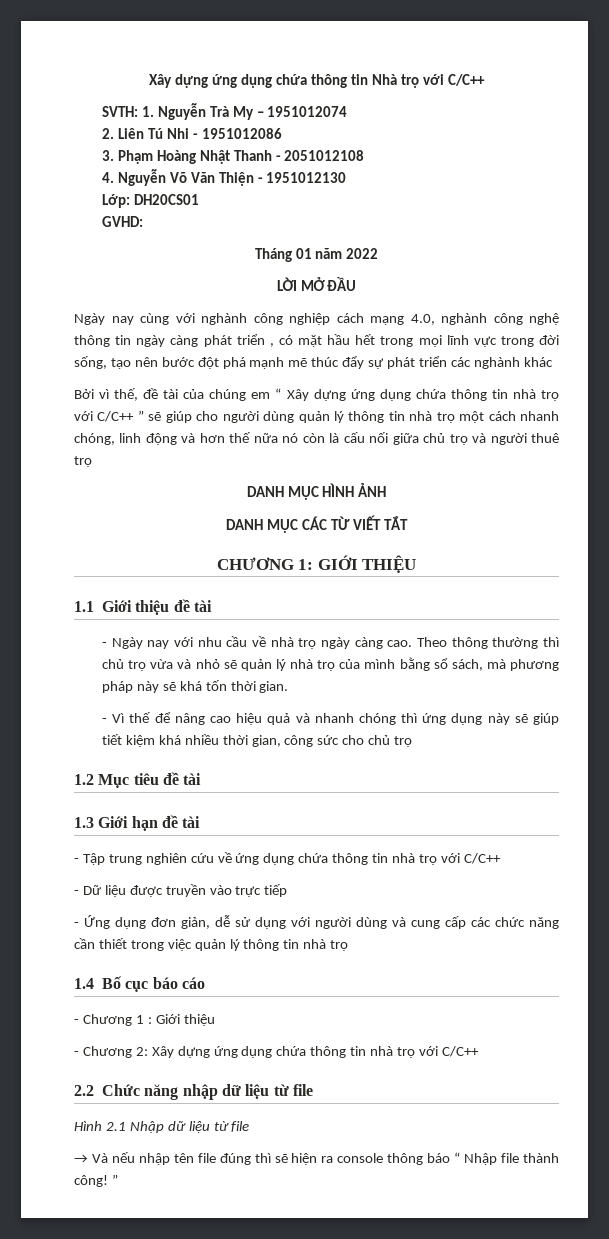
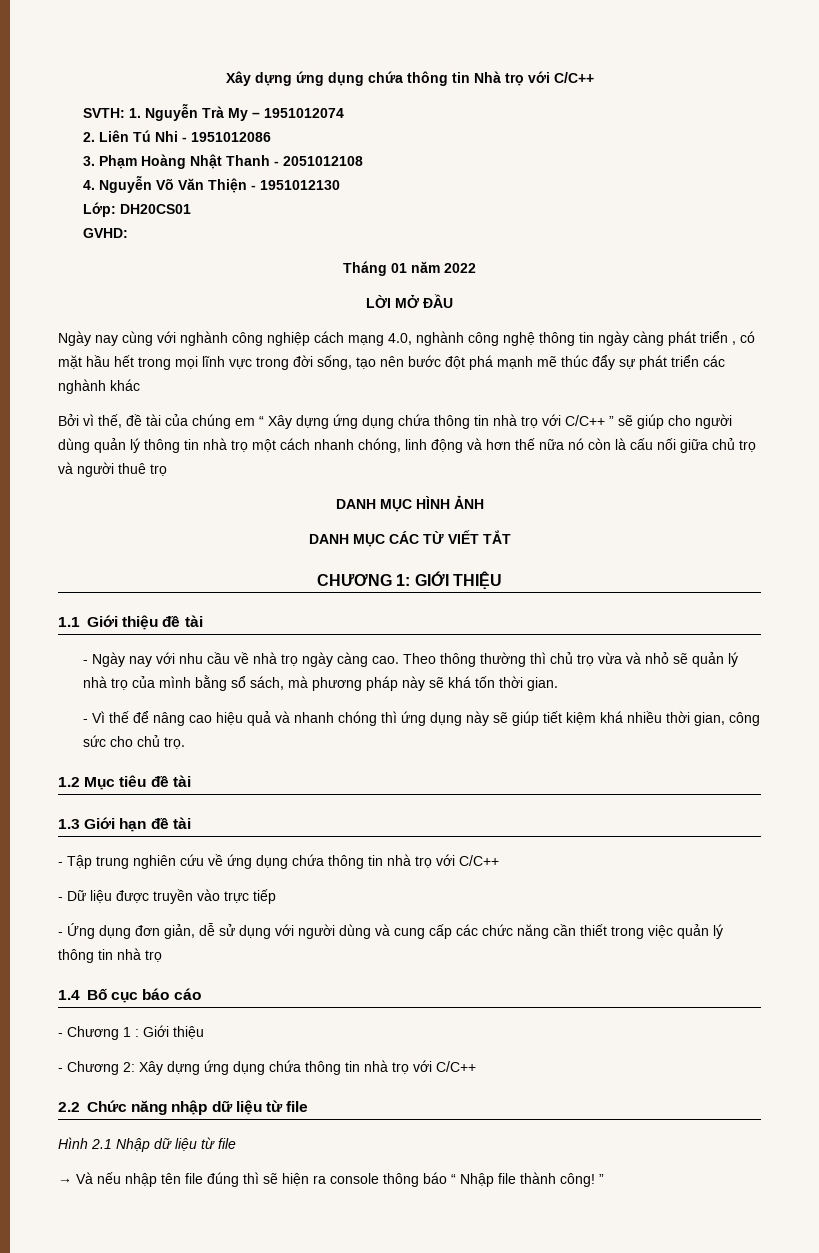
[394,736,413,747] trọ -> [163,737,185,749] trọ.

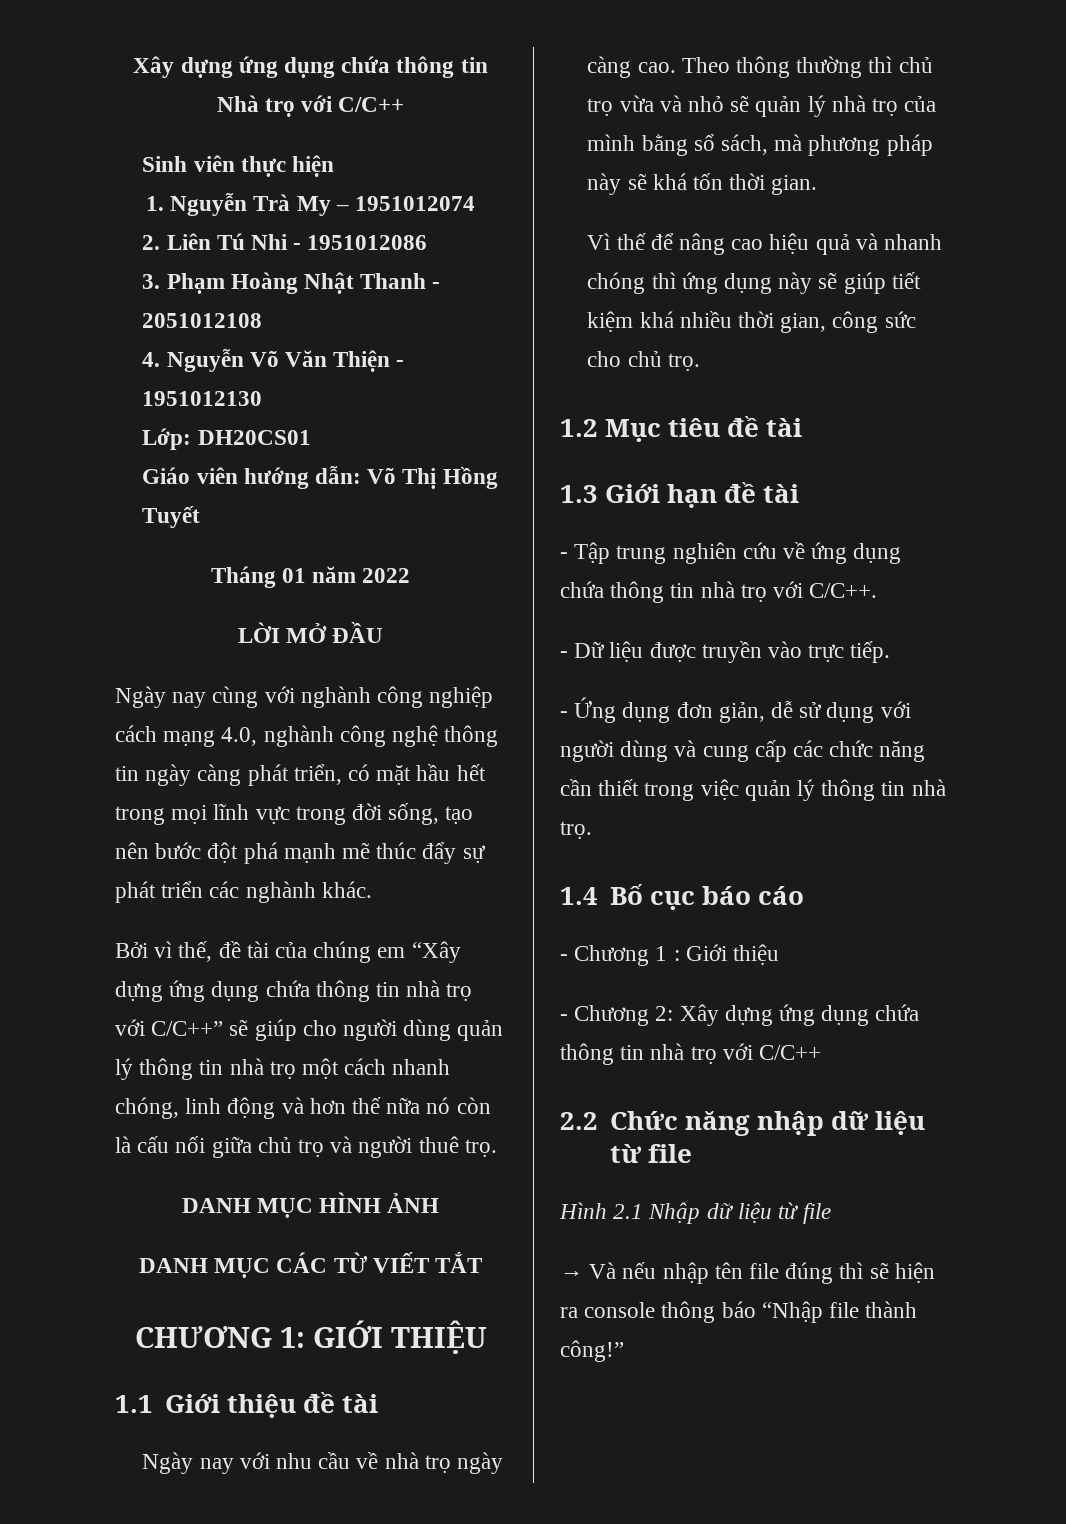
[82,108,125,118] SVTH: -> [142,155,335,177] Sinh viên thực hiện //
[82,228,128,238] GVHD: -> [142,466,498,489] [142,506,201,528] Giáo viên hướng dẫn: Võ Thị Hồng Tuyết
[700,331,736,345] triển , -> [293,764,342,785] triển,
[110,379,140,391] khác -> [321,881,372,898] khác.
[259,414,614,429] “ Xây dựng ứng dụng chứa thông tin nhà trọ với C/C++ ” -> [411,941,461,963] [115,980,473,1002] [115,1019,224,1036] “Xây dựng ứng dụng chứa thông tin nhà trọ với C/C++”
[150,464,167,476] trọ -> [464,1139,497,1157] trọ.
[82,660,88,664] - -> (378, 1403) none
[82,719,88,723] - -> (818, 185) none
[459,855,499,866] C/C++ -> [809,583,878,598] C/C++.
[253,889,276,904] tiếp -> [850,641,891,663] tiếp.
[145,950,162,962] trọ -> [560,821,592,839] trọ.
[451,1172,604,1187] “ Nhập file thành công! ” -> [761,1301,918,1323] [560,1340,624,1362] “Nhập file thành công!”

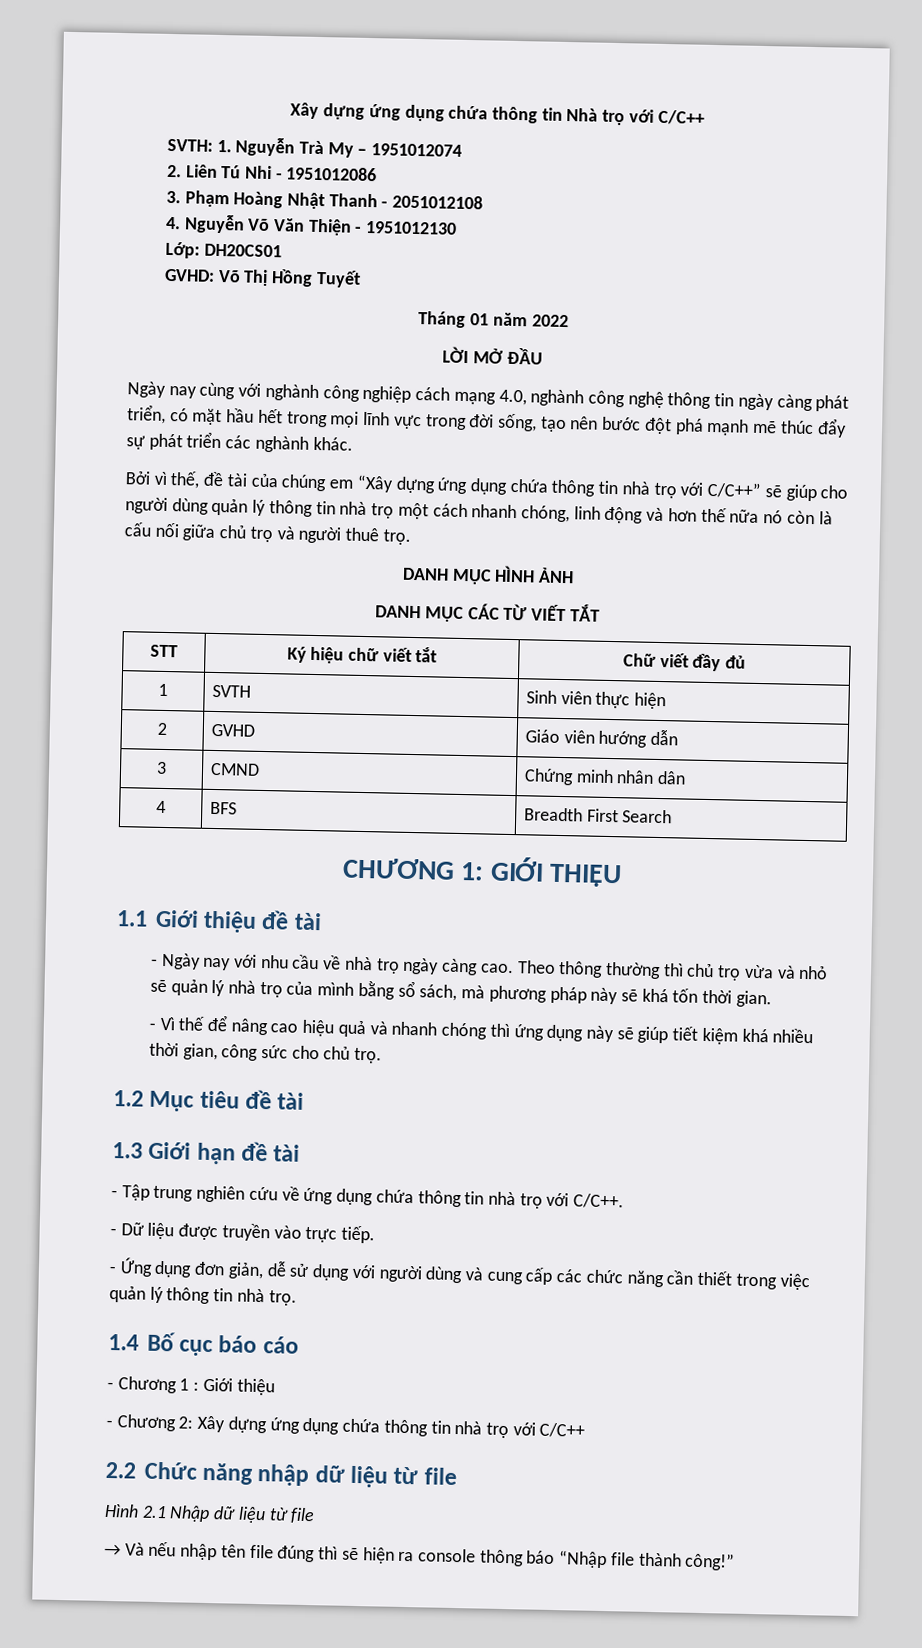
[142,155,335,177] Sinh viên thực hiện // -> [166,138,213,152] SVTH:
[142,466,362,489] Giáo viên hướng dẫn: -> [163,268,215,282] GVHD:
(483, 1262) none -> [150,644,178,658] [286,646,438,664] [622,652,747,672] [158,683,168,697] [211,684,251,698] [525,690,667,710] [157,722,167,736] [210,723,255,737] [524,729,679,748] [156,761,167,775] [209,762,260,776] [523,768,687,786] [156,800,166,814] [209,801,237,815] [523,807,673,824] // STT | Ký hiệu chữ viết tắt | Chữ viết đầy đủ // 1 | SVTH | Sinh viên thực hiện // 2 | GVHD | Giáo viên hướng dẫn // 3 | CMND | Chứng minh nhân dân // 4 | BFS | Breadth First Search
(378, 1403) none -> [150,958,158,966] -
(818, 185) none -> [148,1022,156,1030] -

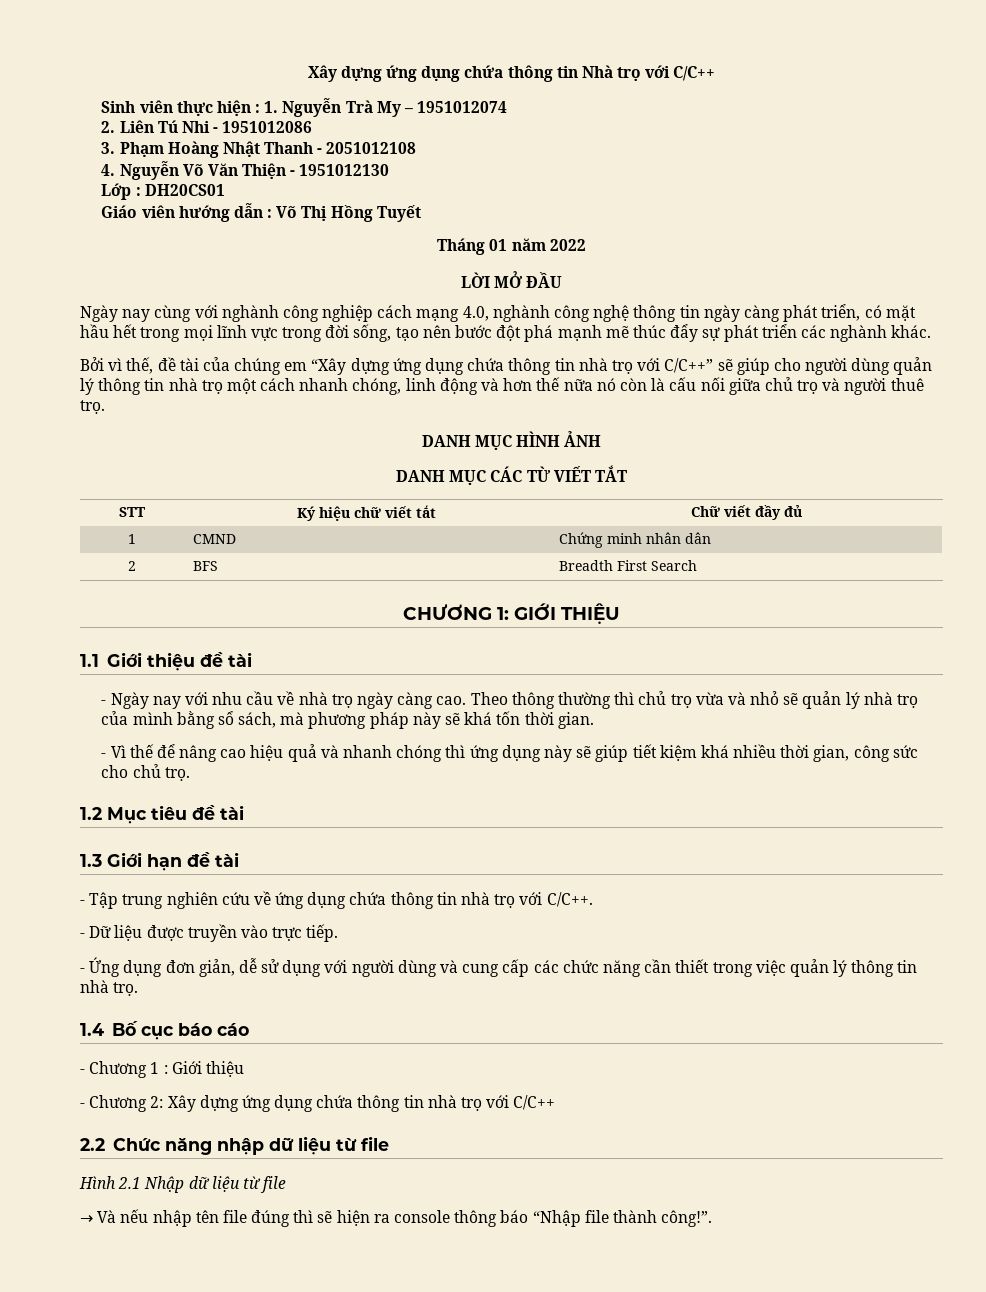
[166,138,213,152] SVTH: -> [101,100,261,116] Sinh viên thực hiện :
[164,241,200,259] Lớp: -> [101,183,141,200] Lớp :
[163,268,215,282] GVHD: -> [101,203,273,222] Giáo viên hướng dẫn :
[211,684,251,698] [525,690,667,710] [157,722,167,736] [210,723,255,737] [524,729,679,748] [156,761,167,775] | SVTH | Sinh viên thực hiện // 2 | GVHD | Giáo viên hướng dẫn // 3 -> (136, 539) none
[156,800,166,814] 4 -> [128,561,136,571] 2
[684,1552,736,1571] công!” -> [661,1210,713,1227] công!”.

